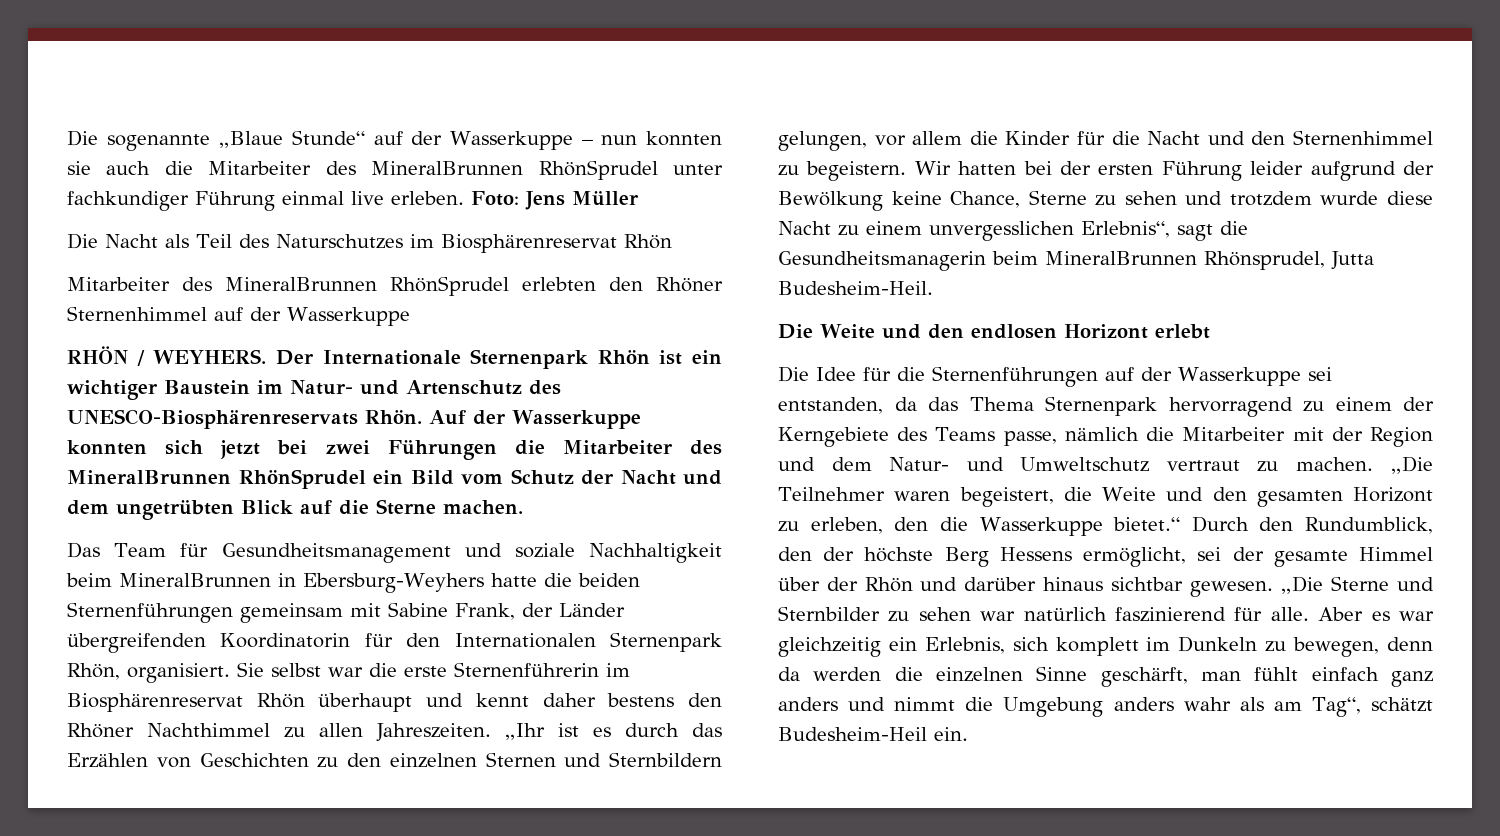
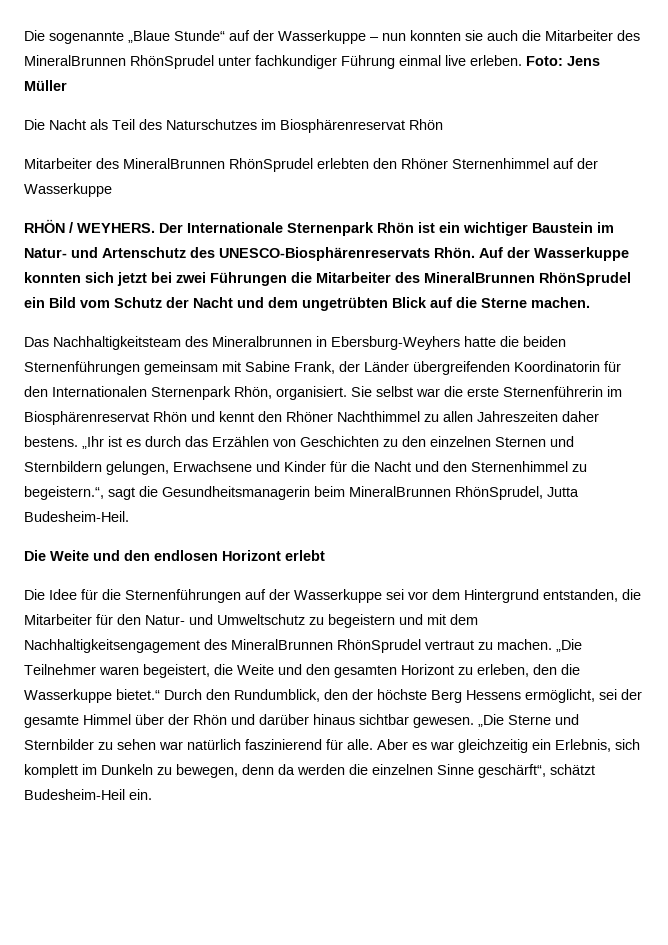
[114,543,722,563] [66,573,271,587] Team für Gesundheitsmanagement und soziale Nachhaltigkeit beim MineralBrunnen -> [53,336,312,350] Nachhaltigkeitsteam des Mineralbrunnen
[318,693,413,712] überhaupt -> (187, 416) none
[542,693,675,707] daher bestens -> (254, 416) none
[375,723,491,742] Jahreszeiten. -> [477,411,599,422] [24,436,78,447] Jahreszeiten daher bestens.
[874,131,998,146] vor allem die -> [173,461,280,472] Erwachsene und
[806,161,1434,181] [778,190,1433,211] [778,221,1170,241] begeistern. Wir hatten bei der ersten Führung leider aufgrund der Bewölkung keine Chance, Sterne zu sehen und trotzdem wurde diese Nacht zu einem unvergesslichen Erlebnis“, -> [24,486,104,500] begeistern.“,
[1204,251,1325,270] Rhönsprudel, -> [455,486,543,500] RhönSprudel,
[778,396,1434,417] [778,427,1433,447] [778,457,1149,472] entstanden, da das Thema Sternenpark hervorragend zu einem der Kerngebiete des Teams passe, nämlich die Mitarbeiter mit der Region und dem Natur- und Umweltschutz -> [408,589,641,603] [24,614,478,628] [24,639,421,653] vor dem Hintergrund entstanden, die Mitarbeiter für den Natur- und Umweltschutz zu begeistern und mit dem Nachhaltigkeitsengagement des MineralBrunnen RhönSprudel
[1100,667,1433,687] [778,697,1361,717] geschärft, man fühlt einfach ganz anders und nimmt die Umgebung anders wahr als am Tag“, -> [478,764,546,778] geschärft“,

